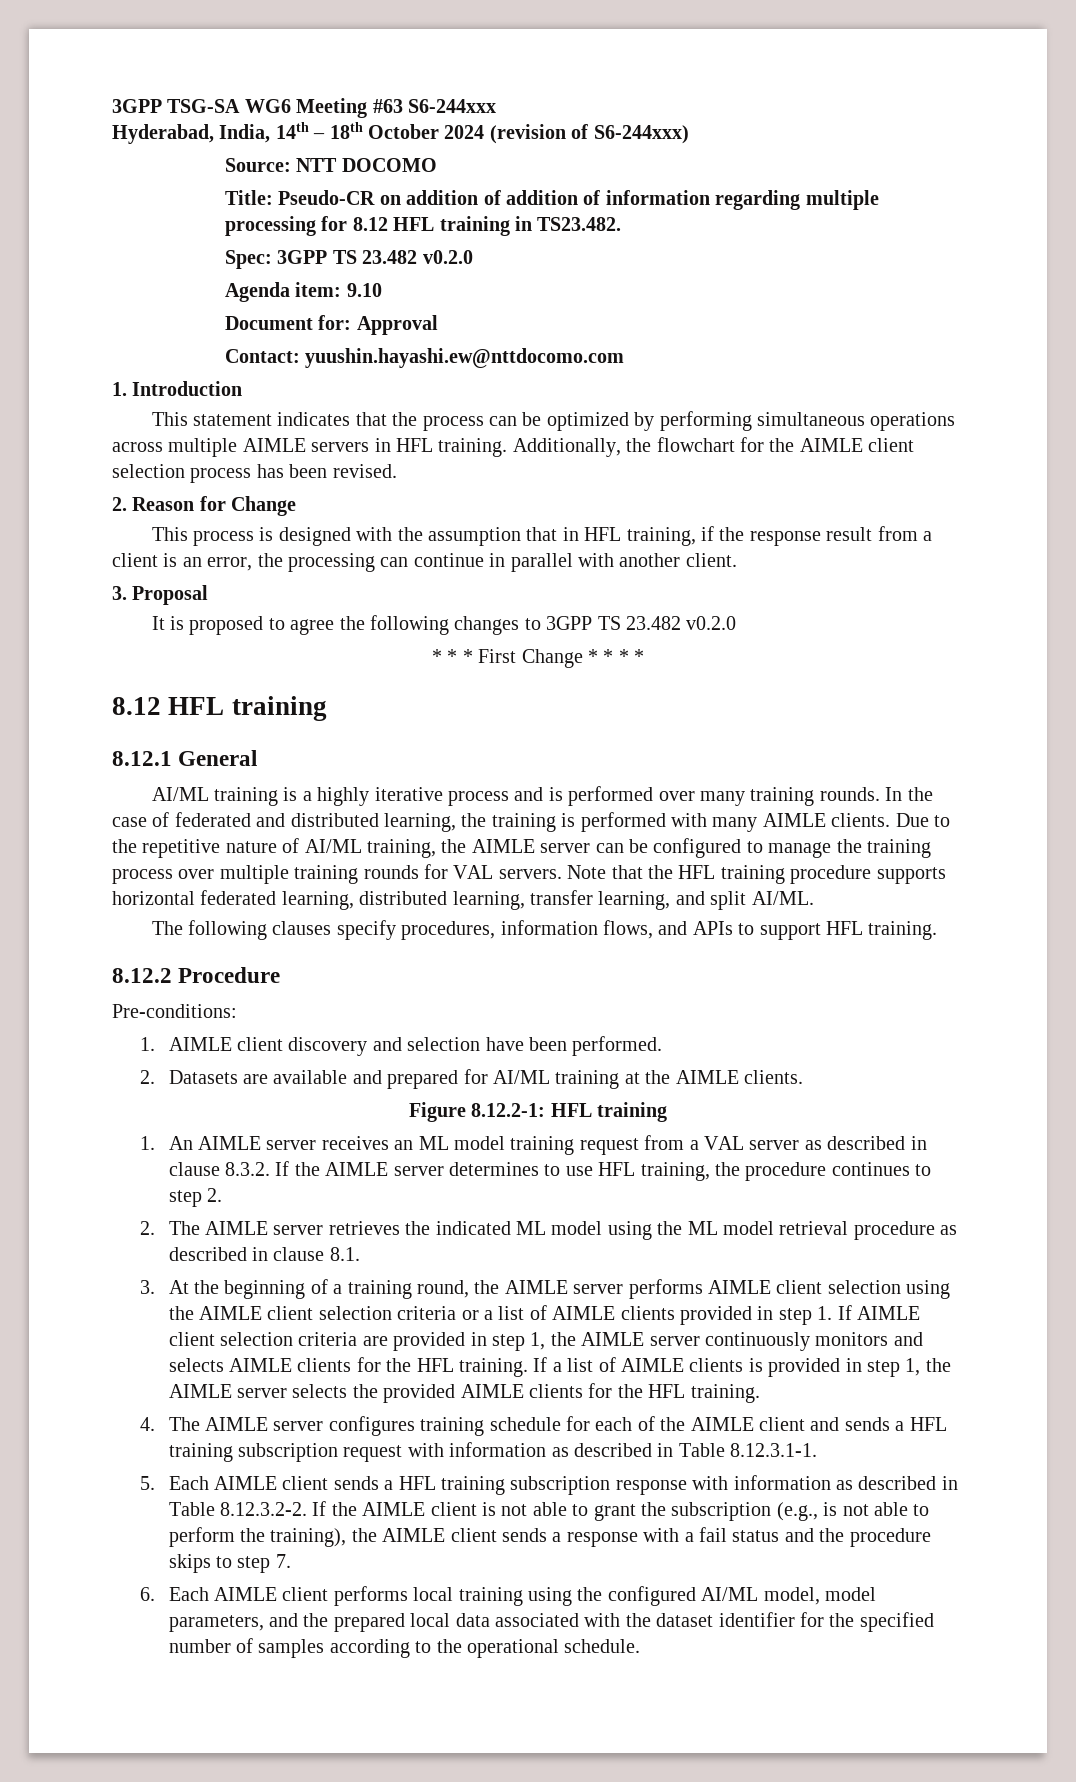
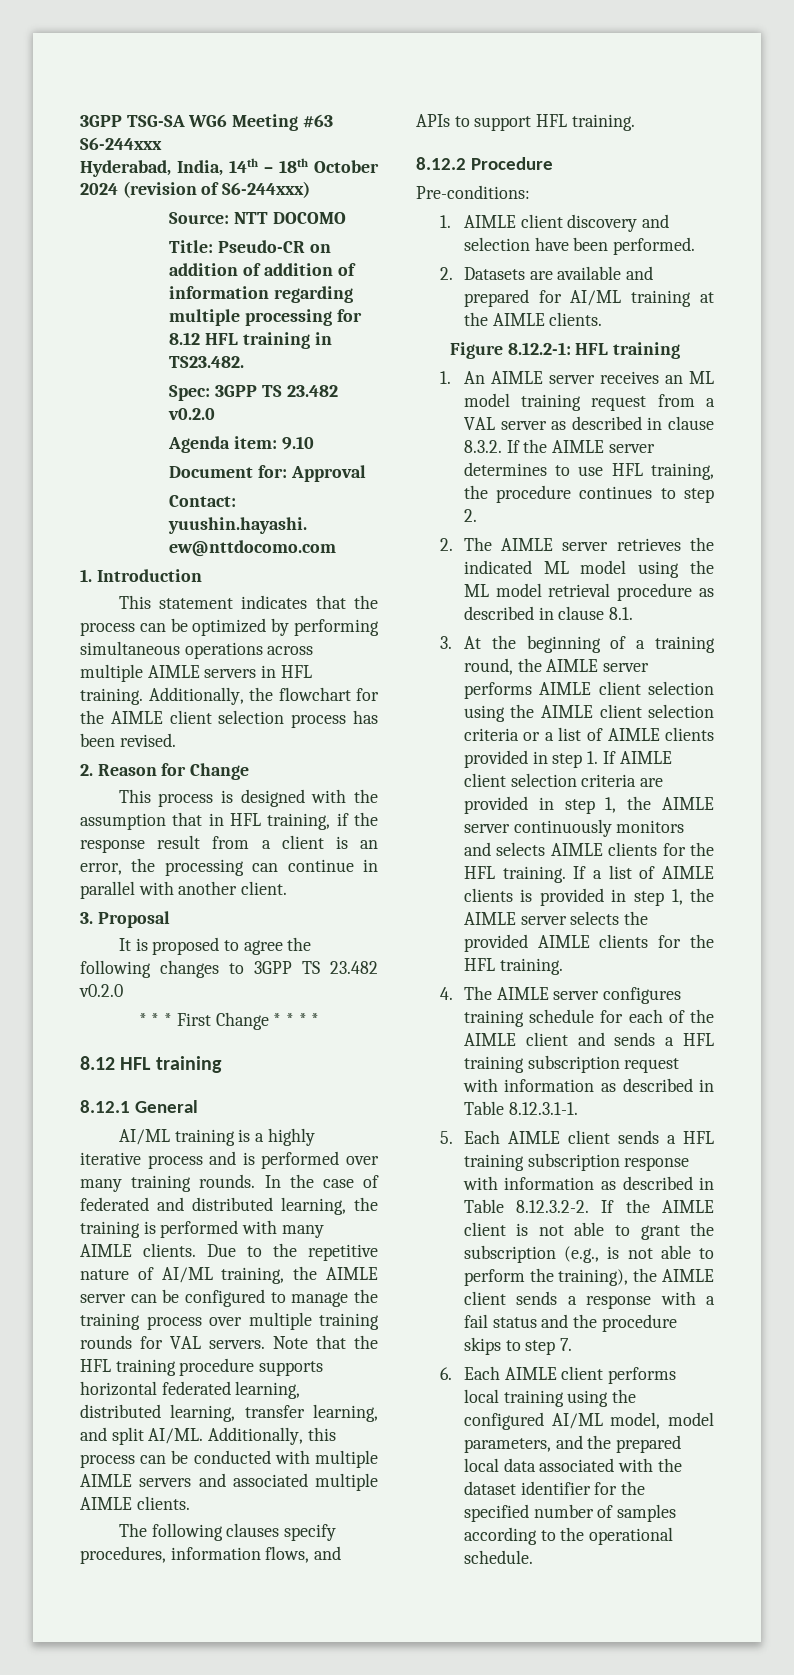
(814, 898) none -> [208,1427,336,1445] [80,1450,378,1468] [80,1473,378,1491] [80,1496,190,1510] Additionally, this process can be conducted with multiple AIMLE servers and associated multiple AIMLE clients.

